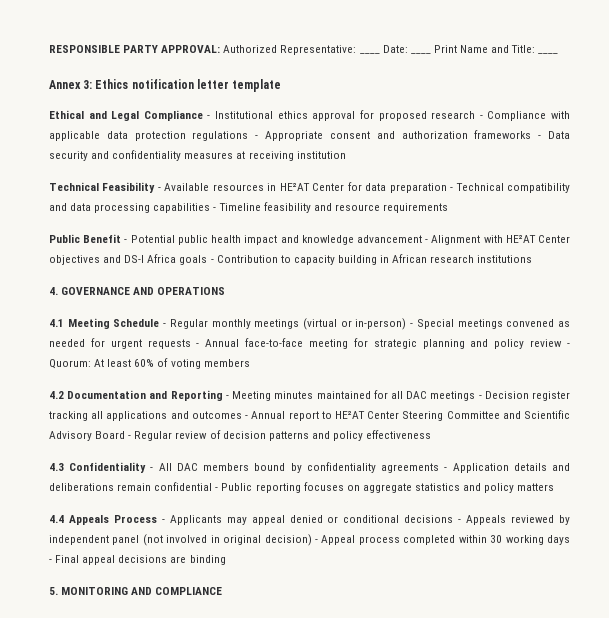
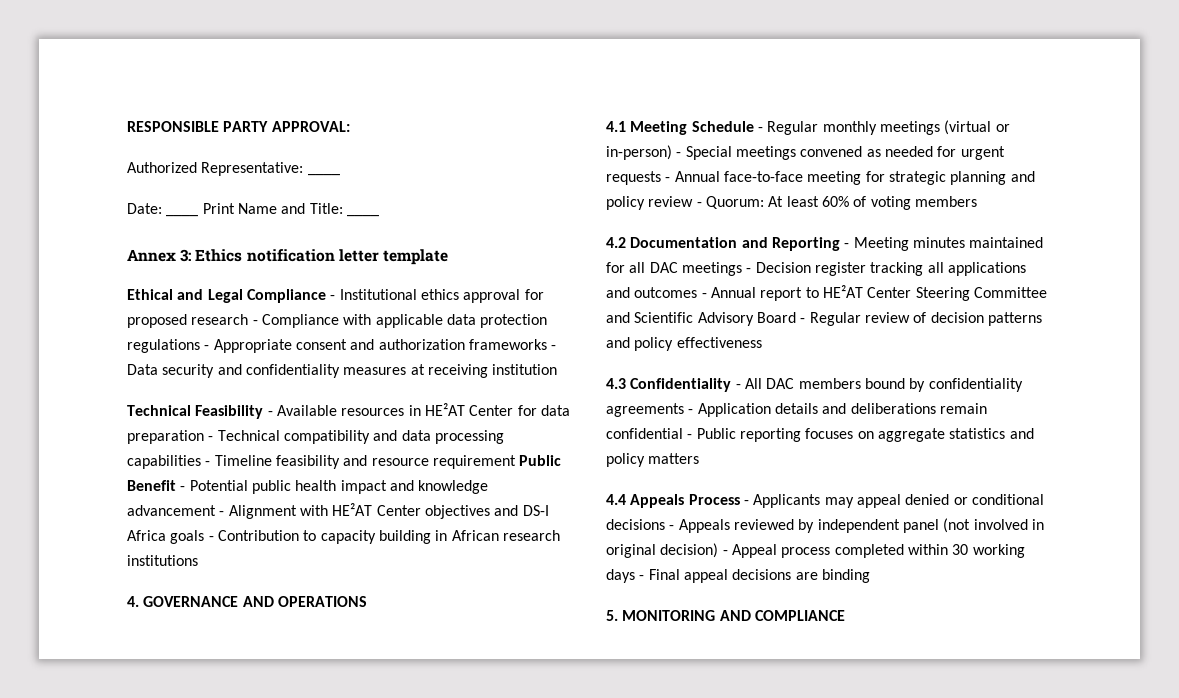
(221, 49) none -> (350, 126) //
(380, 53) none -> (340, 174) //
[382,203,448,213] requirements // -> [432,455,516,469] requirement

